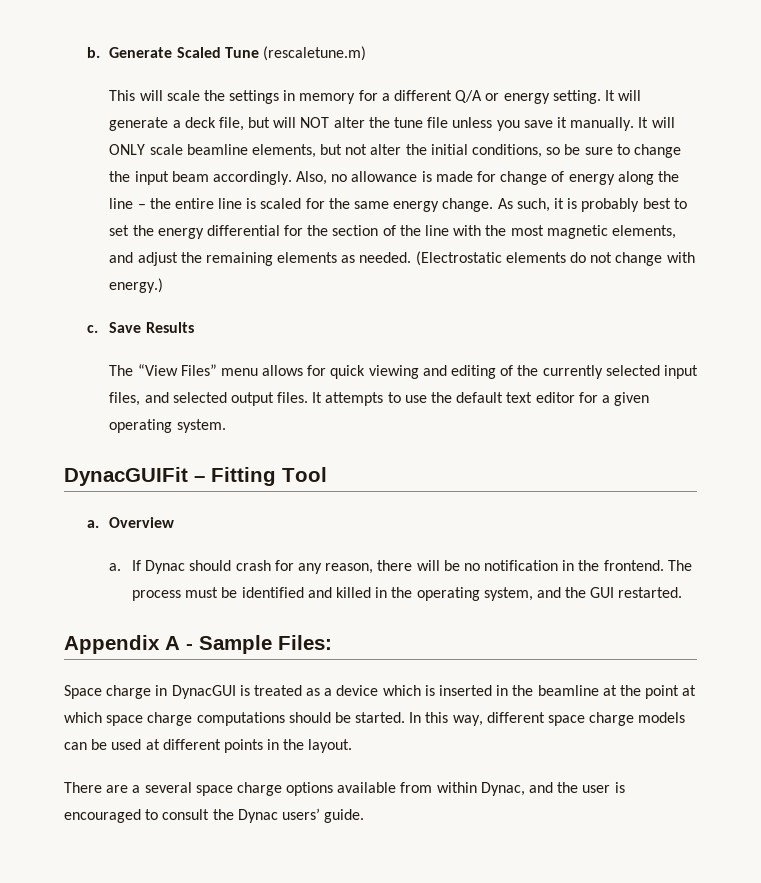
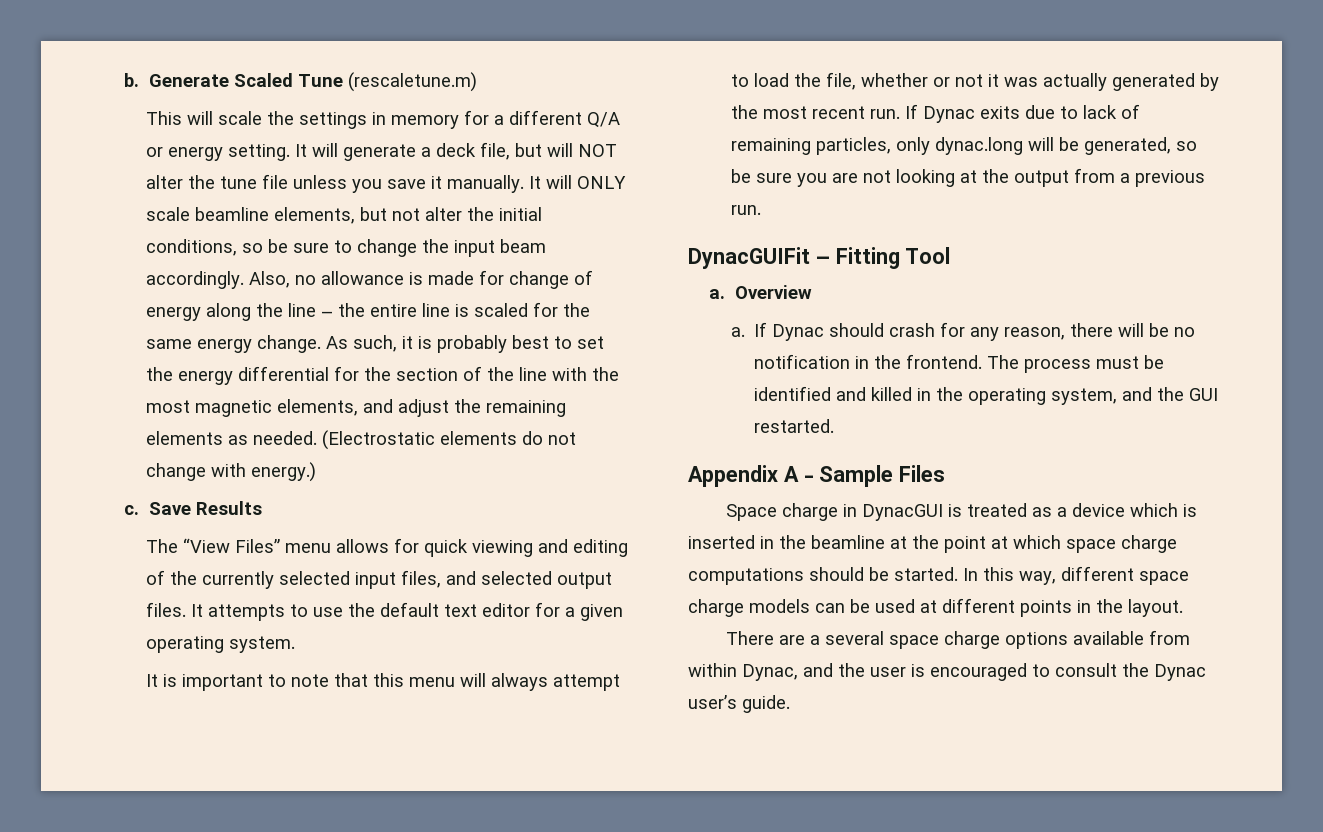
(226, 426) none -> [145,673,620,691] [730,72,1219,91] [730,104,1140,123] [730,137,1197,155] [730,168,1205,187] [730,205,761,215] // It is important to note that this menu will always attempt to load the file, whether or not it was actually generated by the most recent run. If Dynac exits due to lack of remaining particles, only dynac.long will be generated, so be sure you are not looking at the output from a previous run.
[278,635,332,650] Files: -> [899,465,946,482] Files
[281,808,320,820] users’ -> [688,695,737,709] user’s

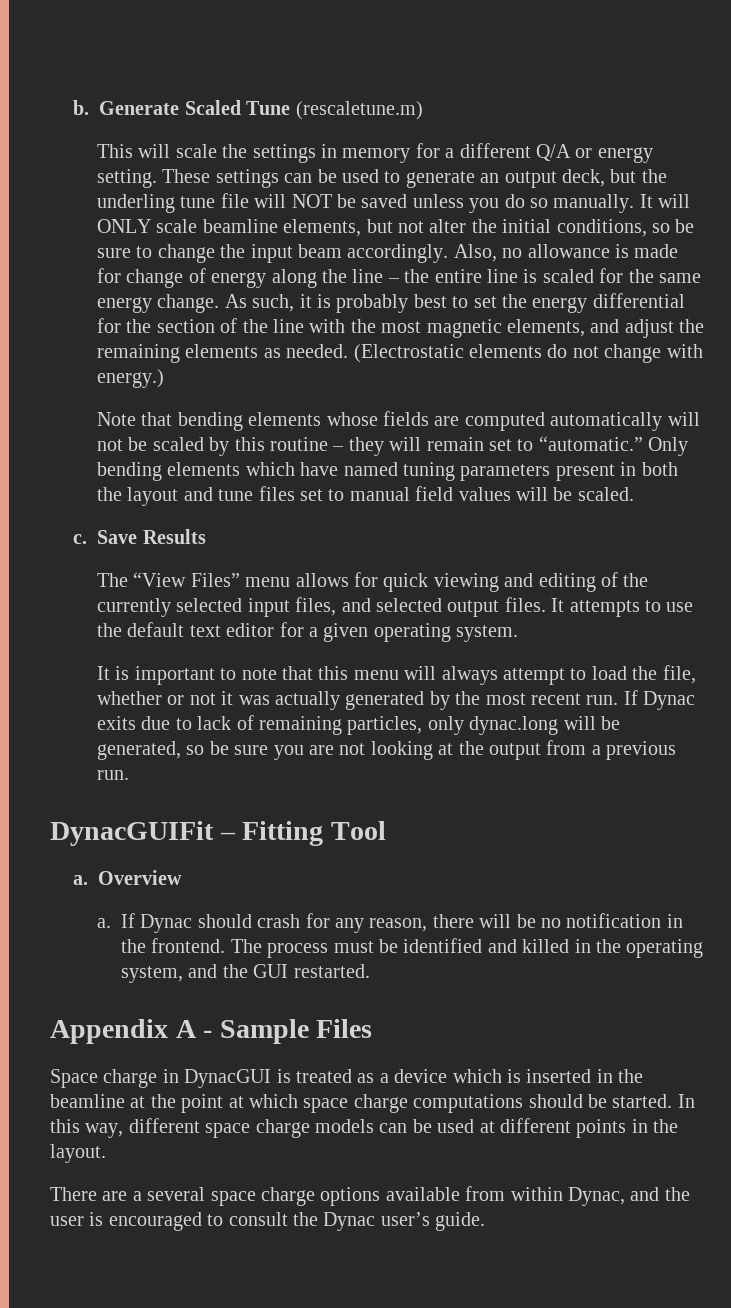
[294,142,617,161] [145,174,442,193] It will generate a deck file, but will NOT alter the tune file unless you save it -> [162,169,667,188] [96,193,548,213] These settings can be used to generate an output deck, but the underling tune file will NOT be saved unless you do so
(316, 472) none -> [96,411,700,431] [96,436,689,456] [96,462,678,481] [96,486,634,506] // Note that bending elements whose fields are computed automatically will not be scaled by this routine – they will remain set to “automatic.” Only bending elements which have named tuning parameters present in both the layout and tune files set to manual field values will be scaled.

